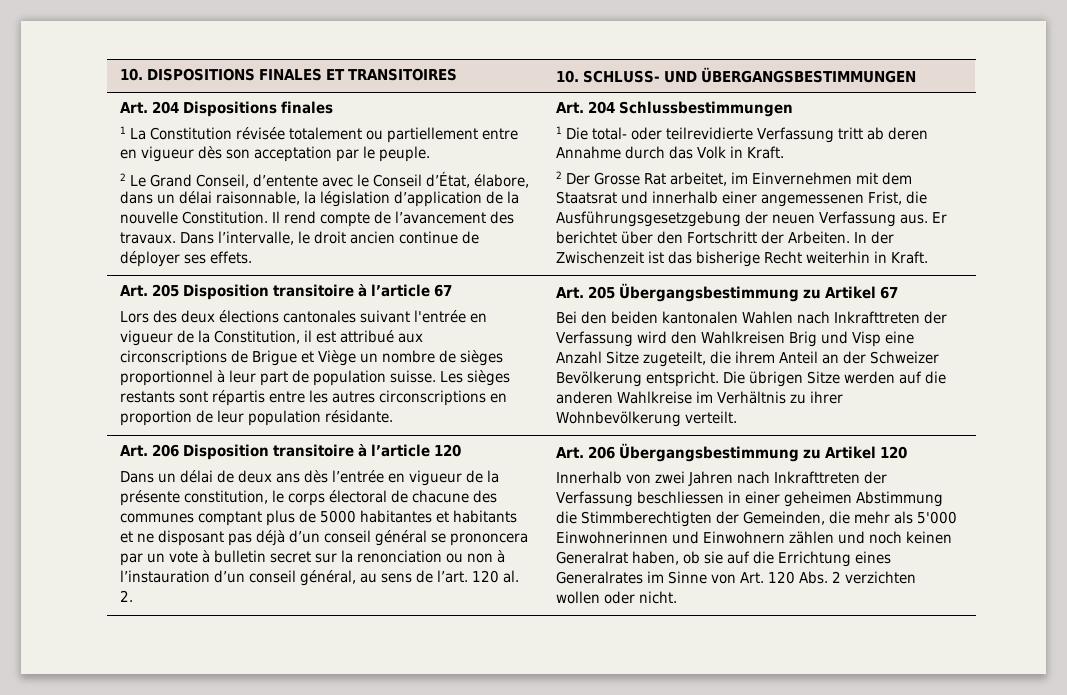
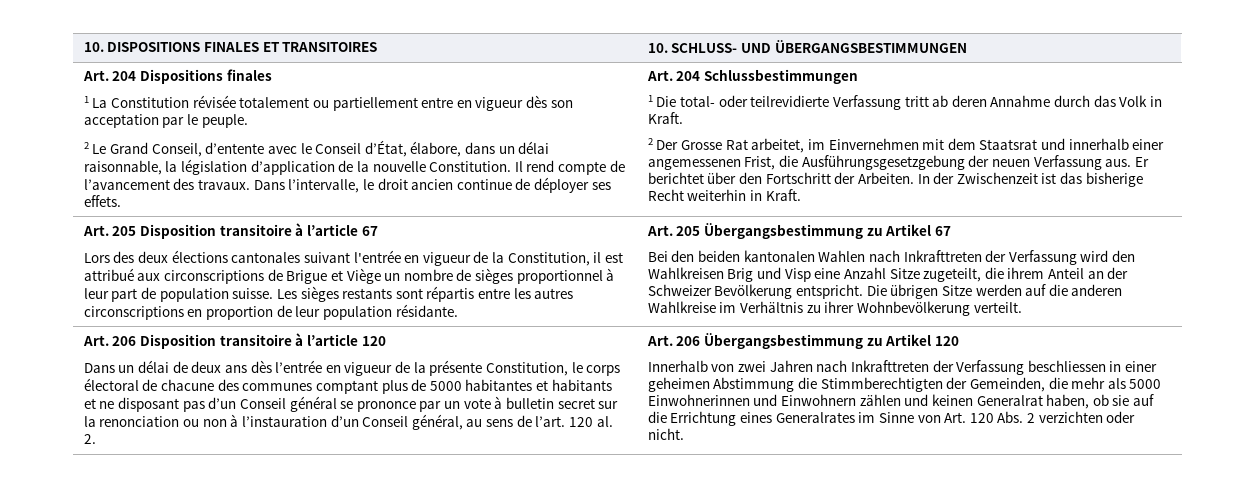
[183,490,268,504] constitution, -> [486,362,569,376] Constitution,
[255,530,371,546] déjà d’un conseil -> [208,397,286,409] d’un Conseil
[449,533,528,546] prononcera -> [356,401,416,412] prononce
[248,570,296,583] conseil -> [362,416,409,427] Conseil
[916,511,957,524] 5'000 -> [1129,379,1162,389] 5000
[868,531,902,544] noch -> (929, 400) none
[555,591,600,604] wollen -> (1103, 417) none

